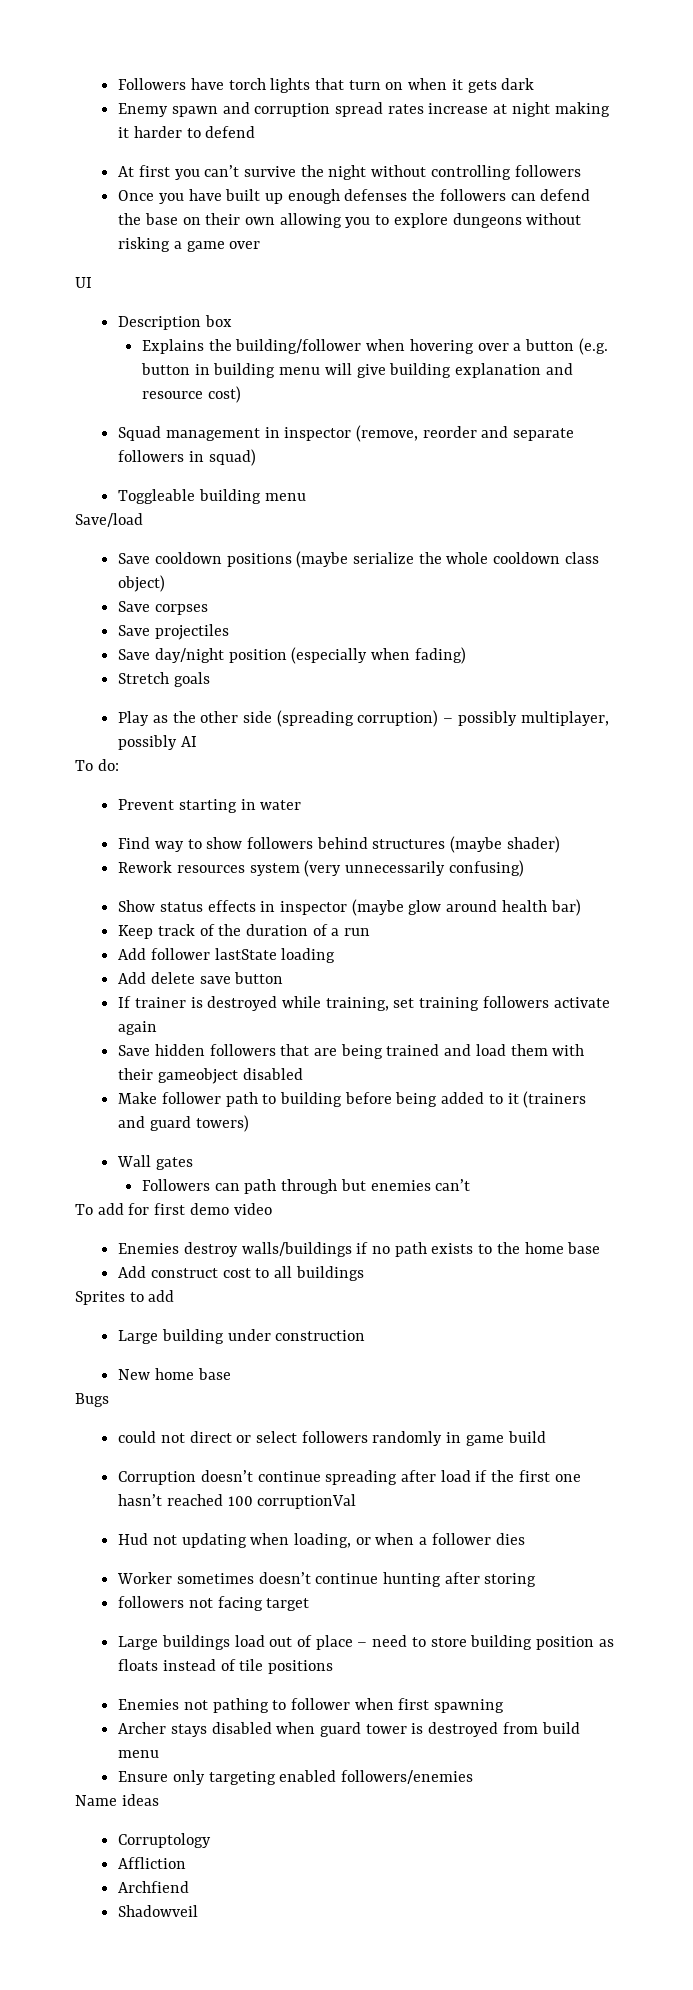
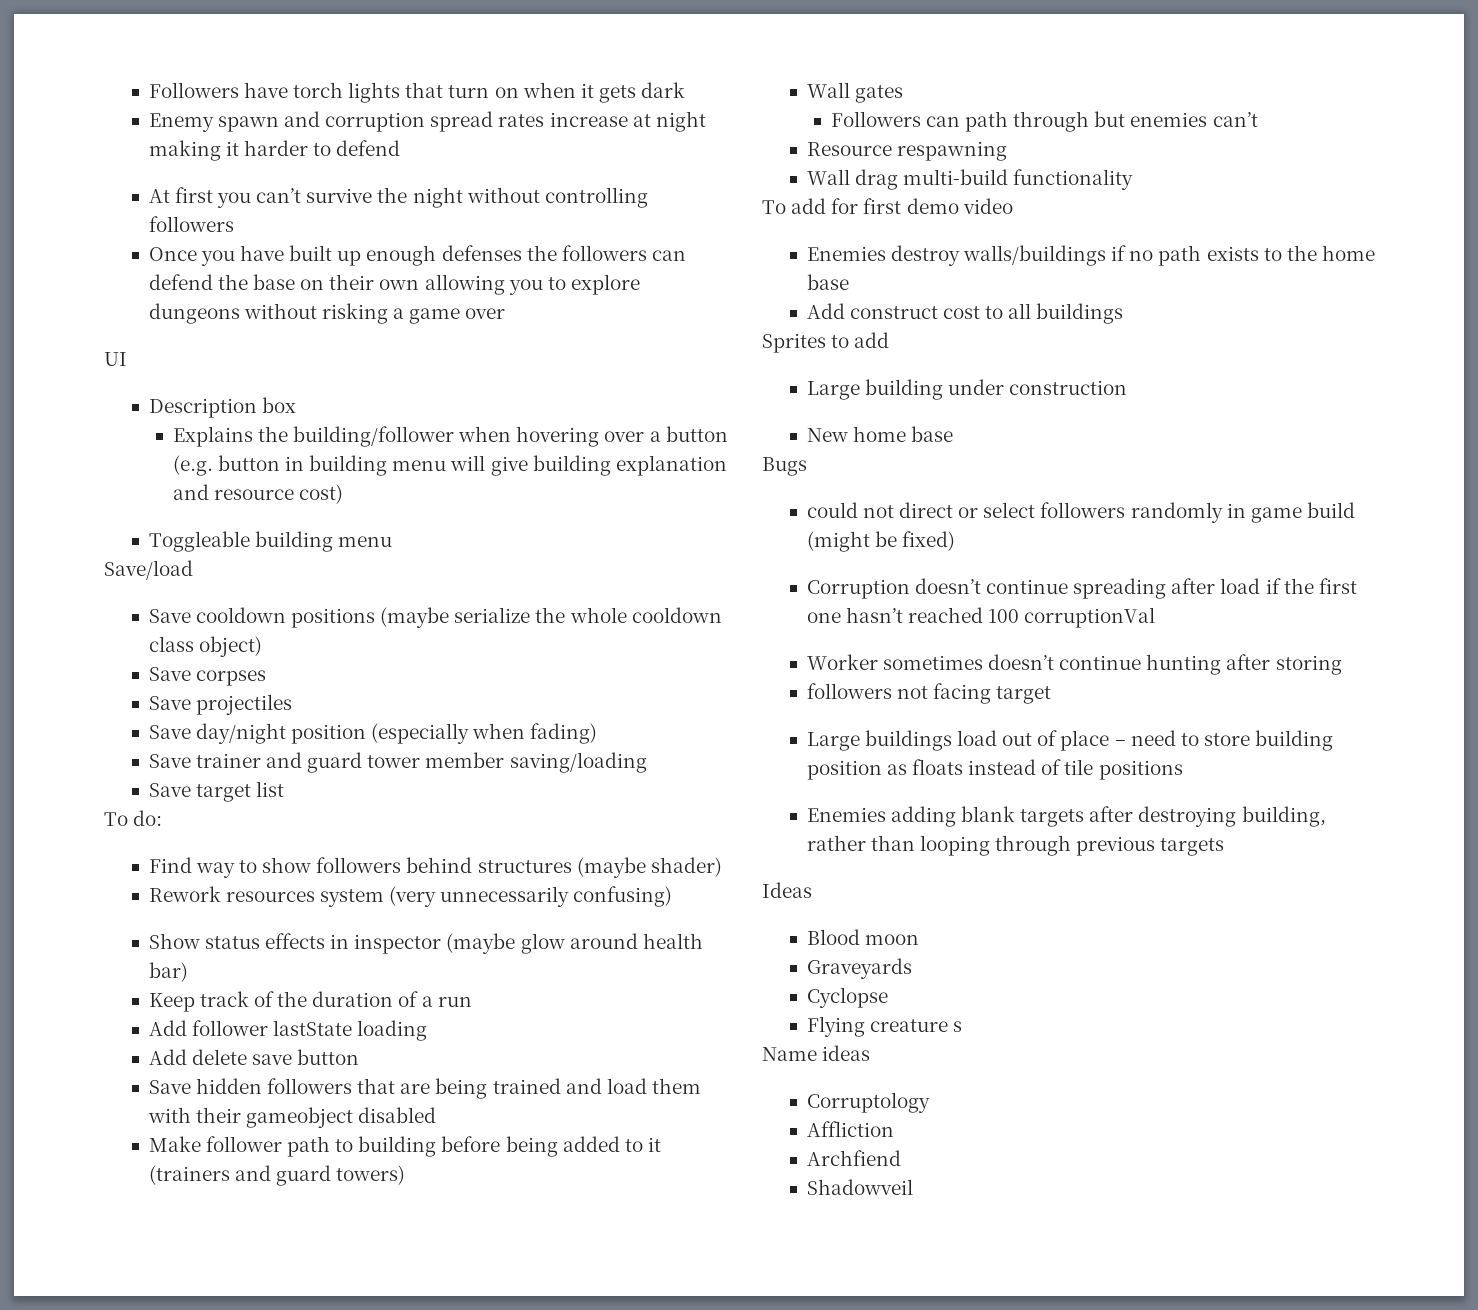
[118,425,575,442] [118,449,256,466] // Squad management in inspector (remove, reorder and separate followers in squad) -> (344, 494) none
[118,672,210,687] [118,710,609,727] [118,735,197,750] [75,759,119,771] [118,799,302,813] Stretch goals // Play as the other side (spreading corruption) – possibly multiplayer, possibly AI // To do: // Prevent starting in water -> [148,752,647,773] [148,781,285,802] [104,810,163,826] Save trainer and guard tower member saving/loading // Save target list // To do:
[118,996,610,1011] [118,1021,158,1035] // If trainer is destroyed while training, set training followers activate again -> (360, 1057) none
(471, 1185) none -> [806,141,1007,161] [806,169,1134,190] // Resource respawning // Wall drag multi-build functionality
(546, 1437) none -> [806,531,956,552] (might be fixed)
[118,1533,525,1548] // Hud not updating when loading, or when a follower dies -> (1156, 617) none
[183,1698,505,1713] [118,1722,580,1737] [118,1750,160,1758] [118,1770,473,1785] not pathing to follower when first spawning // Archer stays disabled when guard tower is destroyed from build menu // Ensure only targeting enabled followers/enemies -> [890,806,1326,827] [806,835,1225,856] [762,882,812,898] [806,929,919,945] [806,958,912,979] [806,987,888,1008] [806,1016,963,1037] adding blank targets after destroying building, rather than looping through previous targets // Ideas // Blood moon // Graveyards // Cyclopse // Flying creature s

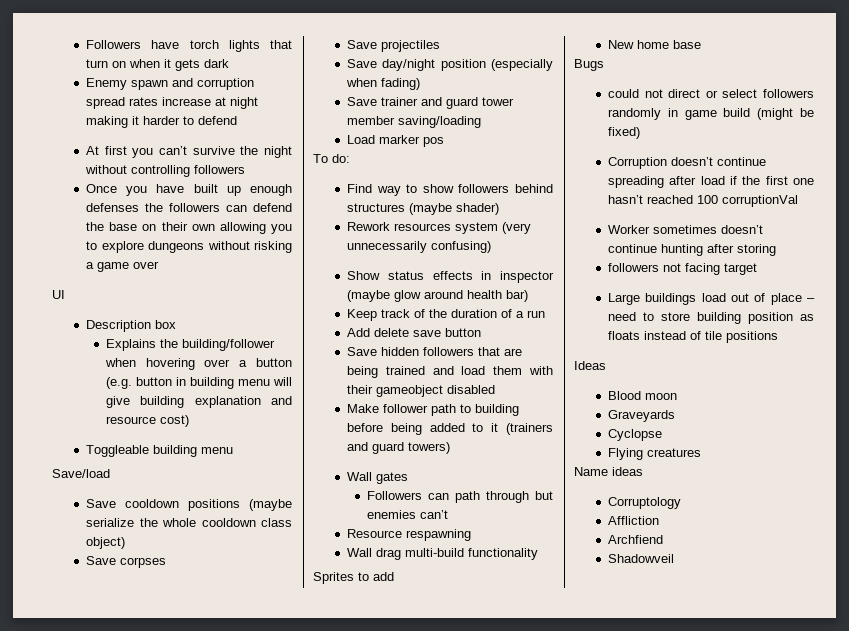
[148,781,285,802] Save target list -> [347,135,445,147] Load marker pos
[148,1020,428,1041] // Add follower lastState loading -> (546, 314) none
[762,198,1013,214] [806,245,1376,266] [806,274,849,290] [806,303,1124,324] // To add for first demo video // Enemies destroy walls/buildings if no path exists to the home base // Add construct cost to all buildings -> (539, 554) none
[806,379,1128,400] // Large building under construction -> (394, 576) none
[806,806,1326,827] [806,835,1225,856] // Enemies adding blank targets after destroying building, rather than looping through previous targets -> (779, 337) none
[869,1019,963,1032] creature s -> [647,448,702,457] creatures

